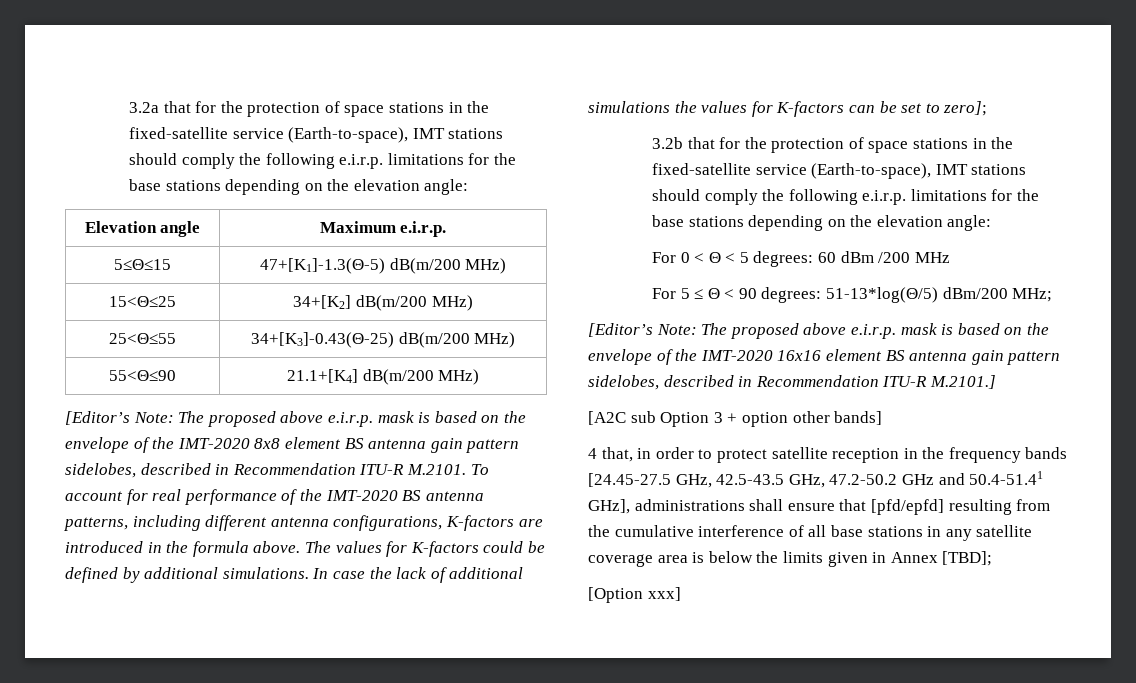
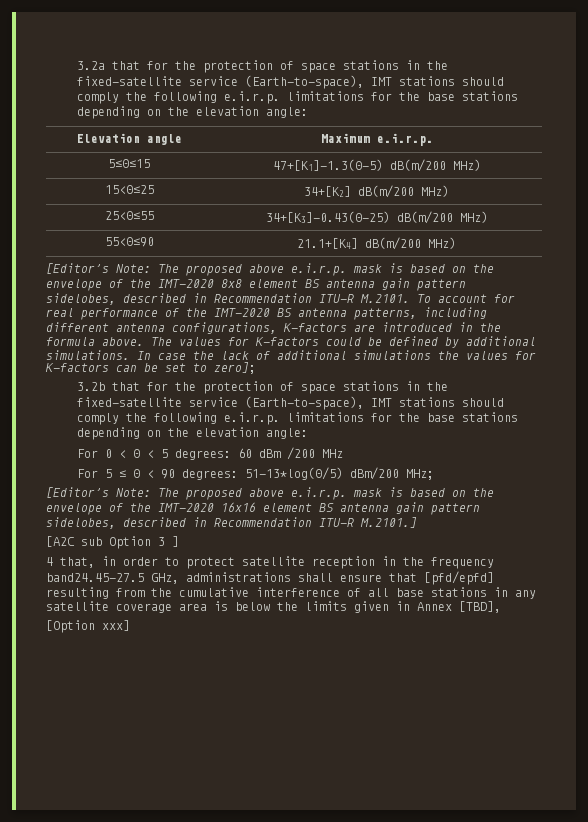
[727,411,883,427] + option other bands] -> [172,536,179,547] ]
[1025,447,1068,459] [588,471,1044,488] [588,499,630,514] bands [24.45-27.5 GHz, 42.5-43.5 GHz, 47.2-50.2 GHz and 50.4-51.41 GHz], -> [46,573,179,584] band24.45-27.5 GHz,
[942,551,993,566] [TBD]; -> [459,601,501,613] [TBD],

